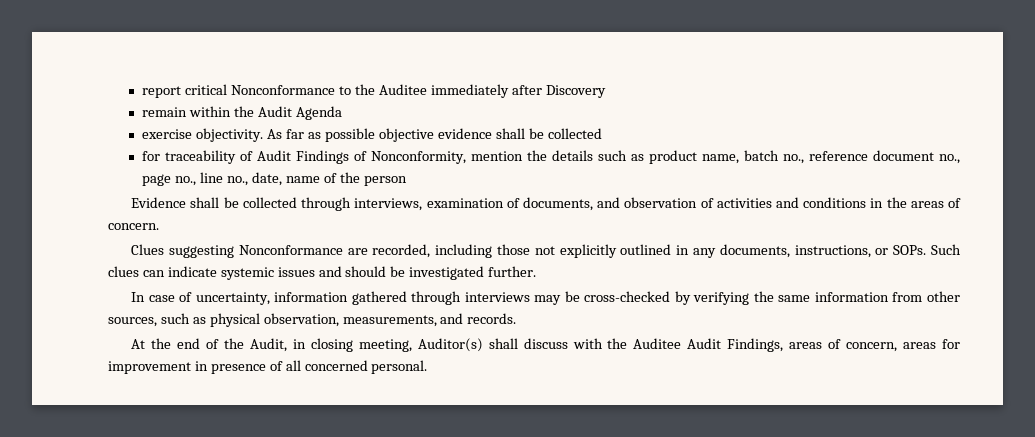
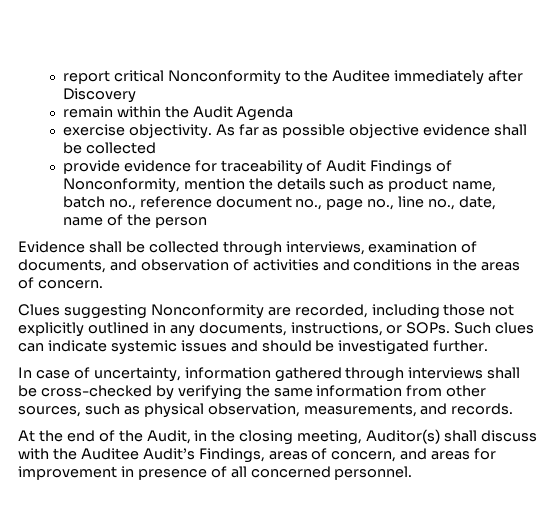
[231,85,336,95] Nonconformance -> [167,70,281,85] Nonconformity
(602, 133) none -> [62,160,191,174] provide evidence
[238,245,343,255] Nonconformance -> [150,304,264,319] Nonconformity
[534,295,562,305] may -> [487,367,521,379] shall
(306, 344) none -> [211,430,236,442] the
[687,338,722,349] Audit -> [142,448,195,460] Audit’s
(898, 347) none -> [400,448,428,460] and
[371,360,428,374] personal. -> [334,466,413,480] personnel.

